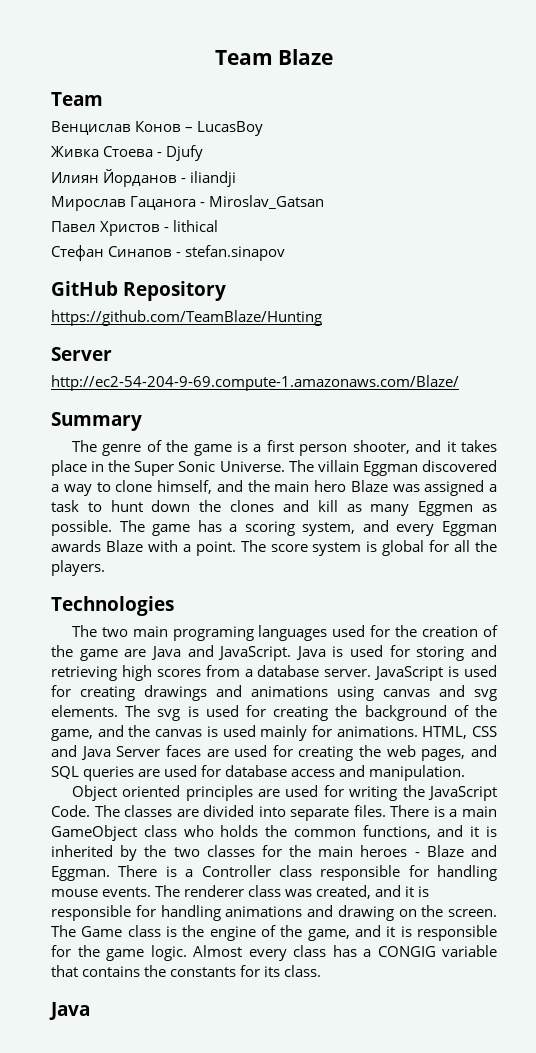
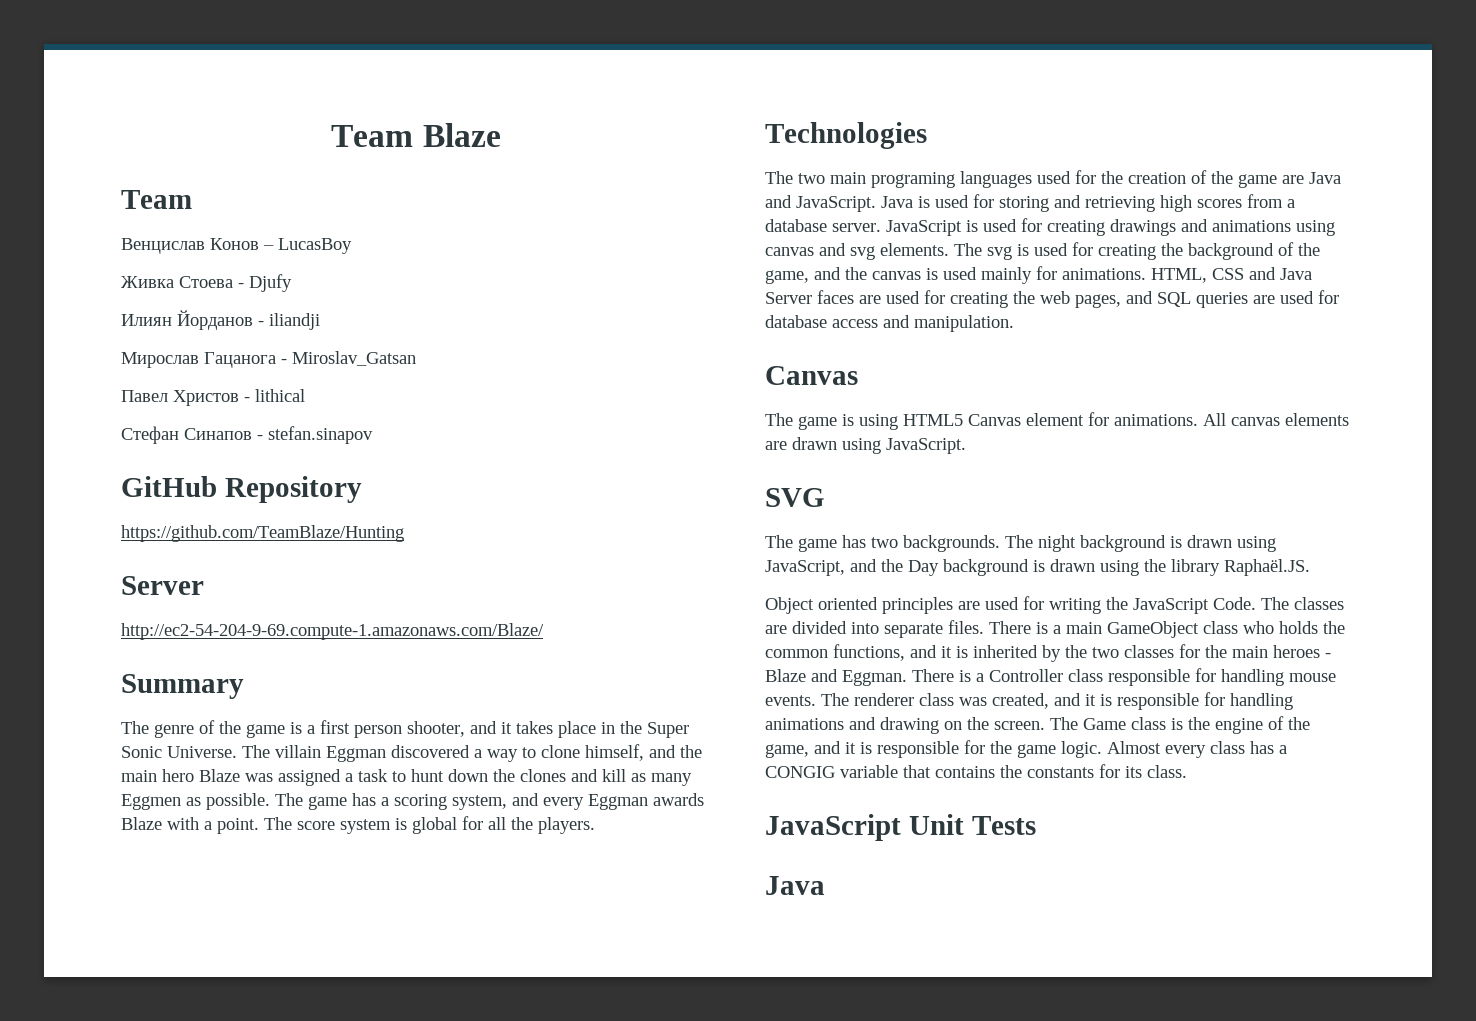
(466, 773) none -> [765,366,858,385] [765,412,1349,430] [765,437,966,454] [765,488,825,507] [765,535,1276,552] [765,559,1310,576] // Canvas // The game is using HTML5 Canvas element for animations. All canvas elements are drawn using JavaScript. // SVG // The game has two backgrounds. The night background is drawn using JavaScript, and the Day background is drawn using the library Raphaël.JS.
(322, 971) none -> [765,814,1036,841] // JavaScript Unit Tests

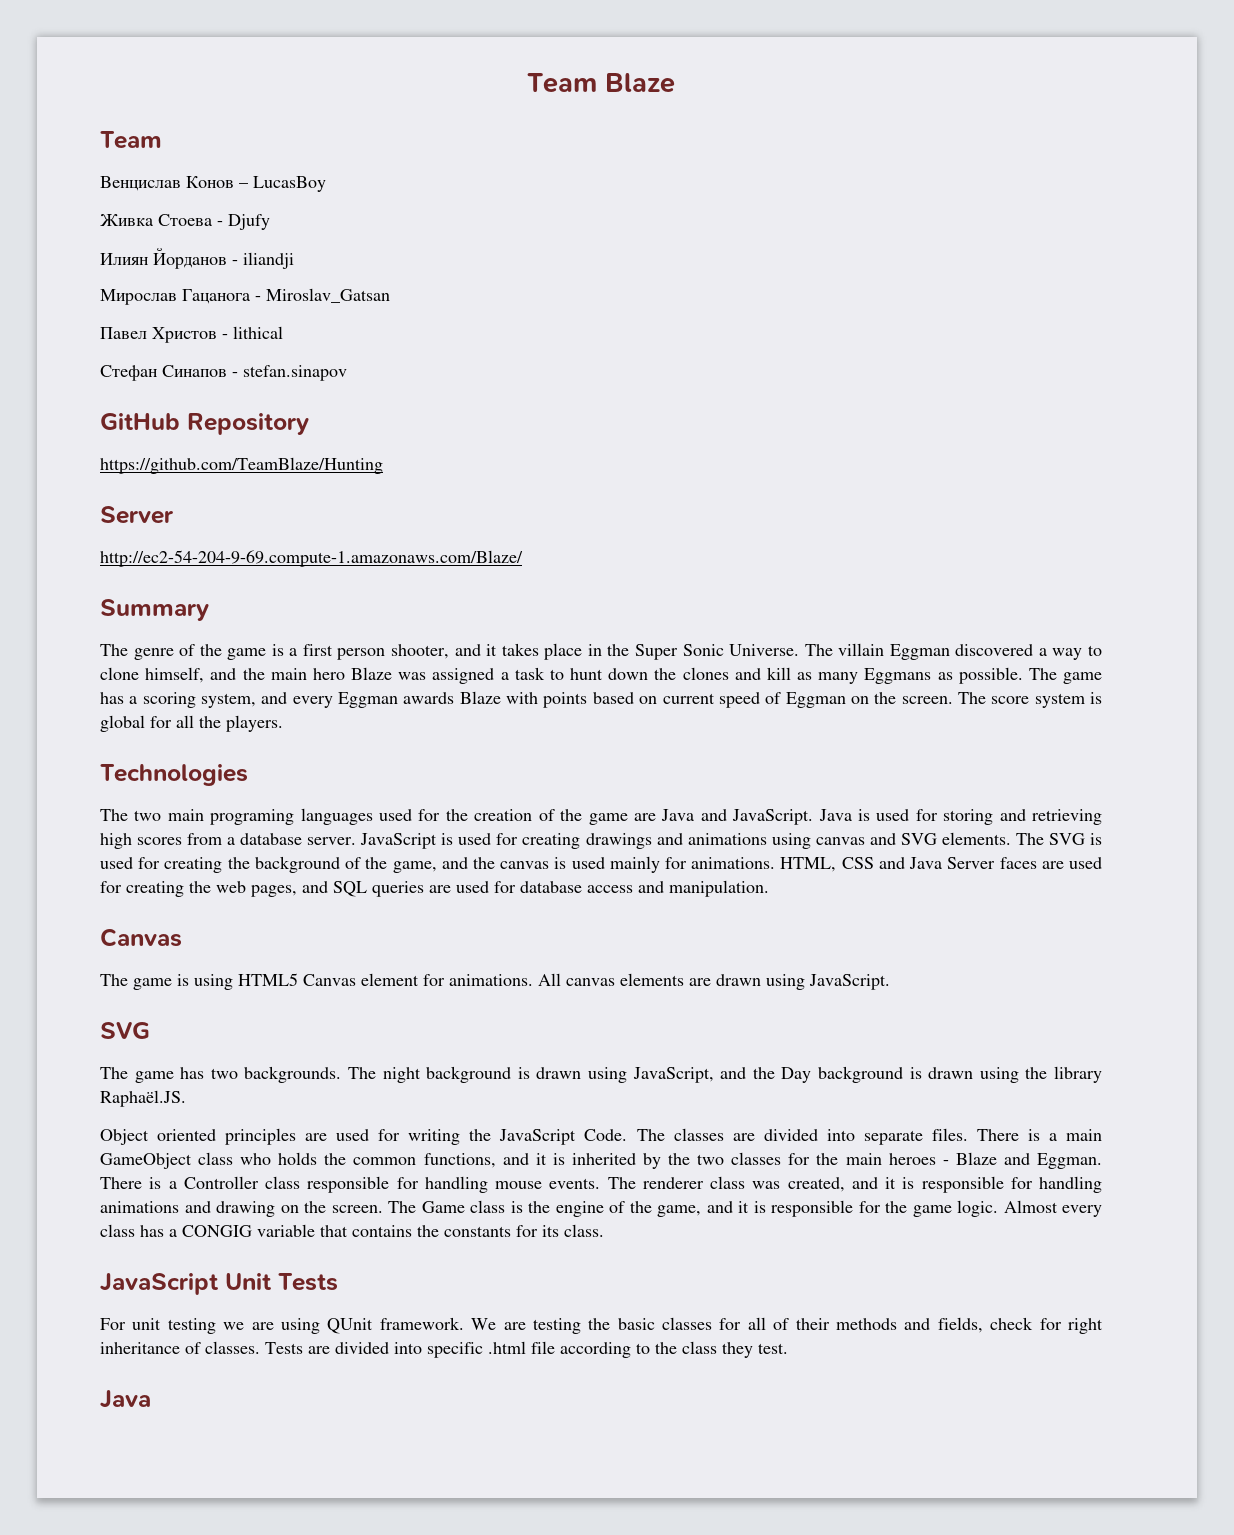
[121,794,181,810] Eggmen -> [864,668,932,684] Eggmans
[204,818,259,834] a point. -> [543,692,953,708] points based on current speed of Eggman on the screen.
[850,246,875,260] svg -> [900,833,937,845] SVG
[987,246,1012,260] svg -> [1048,833,1085,845] SVG
(1036, 825) none -> [100,1317,1104,1334] [100,1341,788,1358] // For unit testing we are using QUnit framework. We are testing the basic classes for all of their methods and fields, check for right inheritance of classes. Tests are divided into specific .html file according to the class they test.

